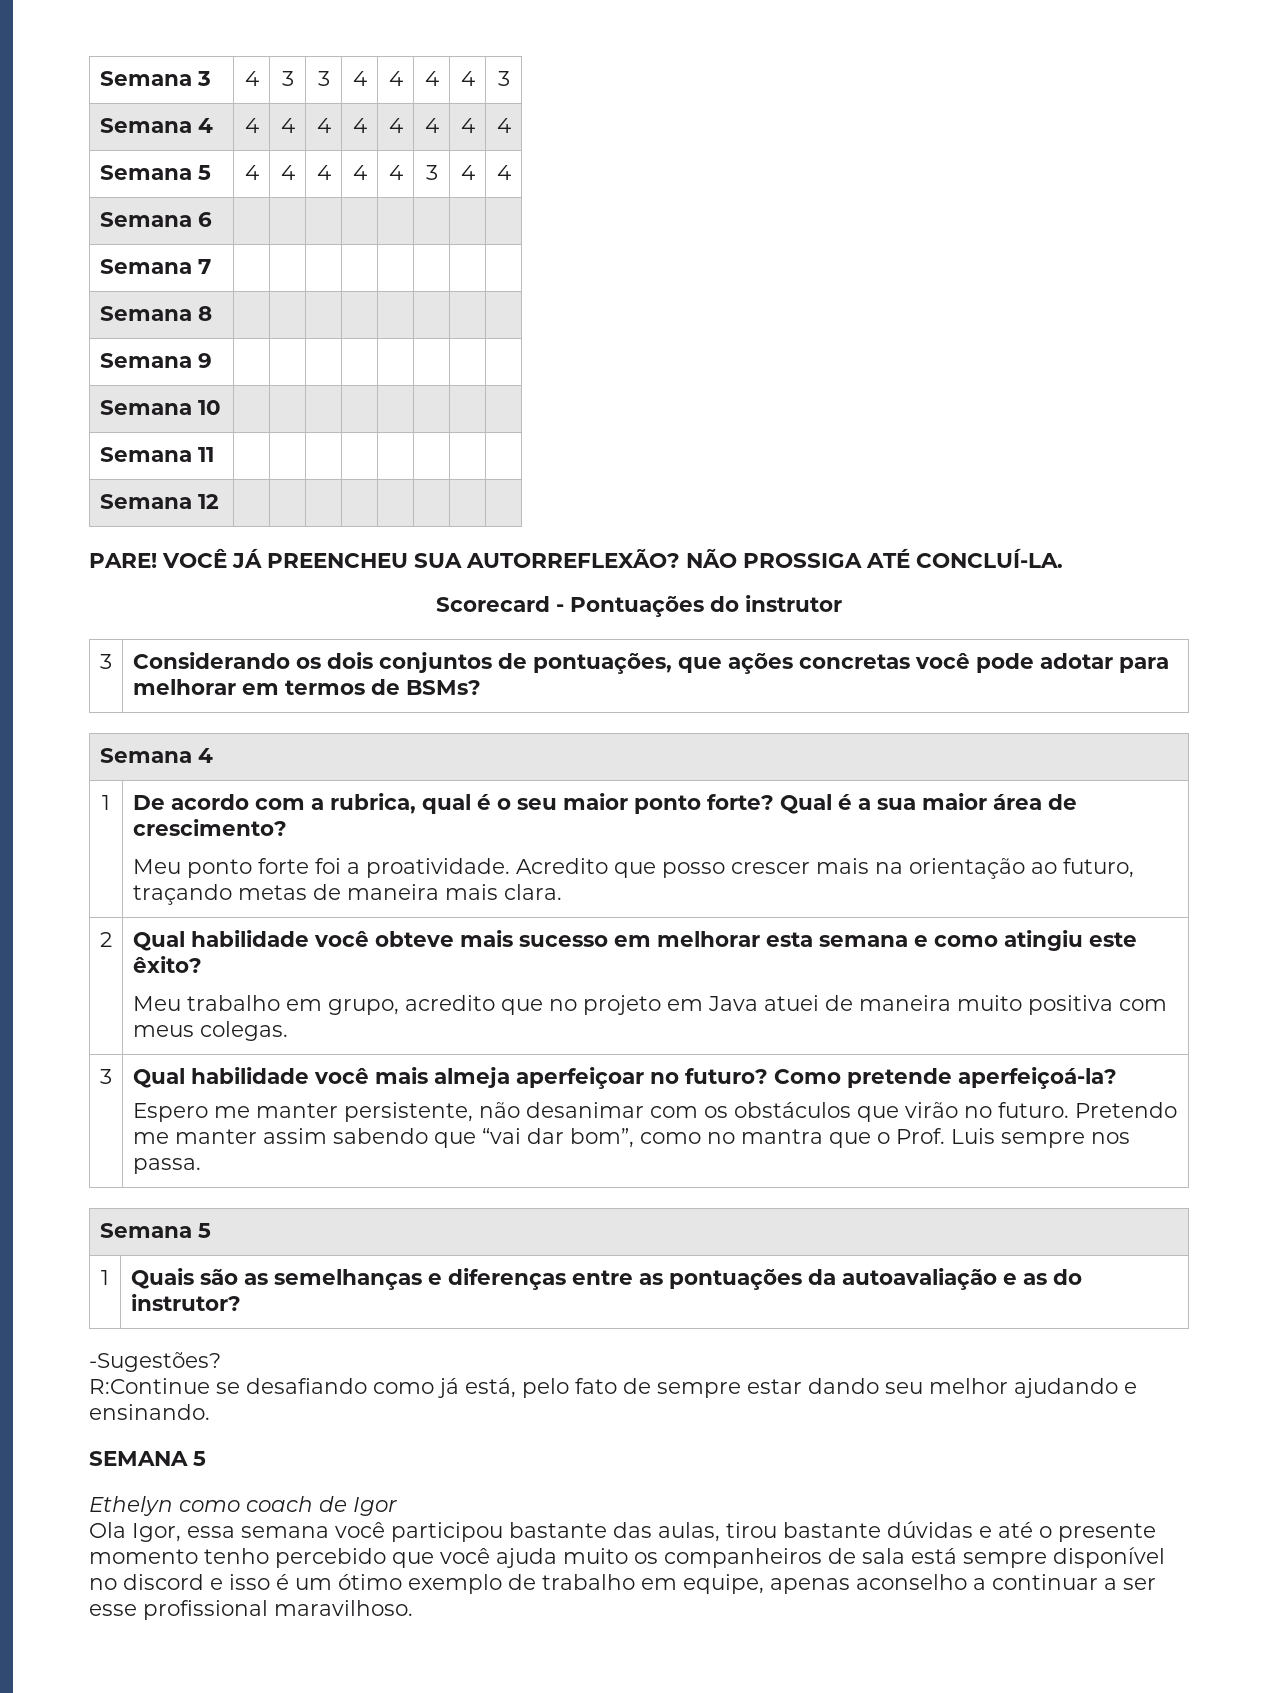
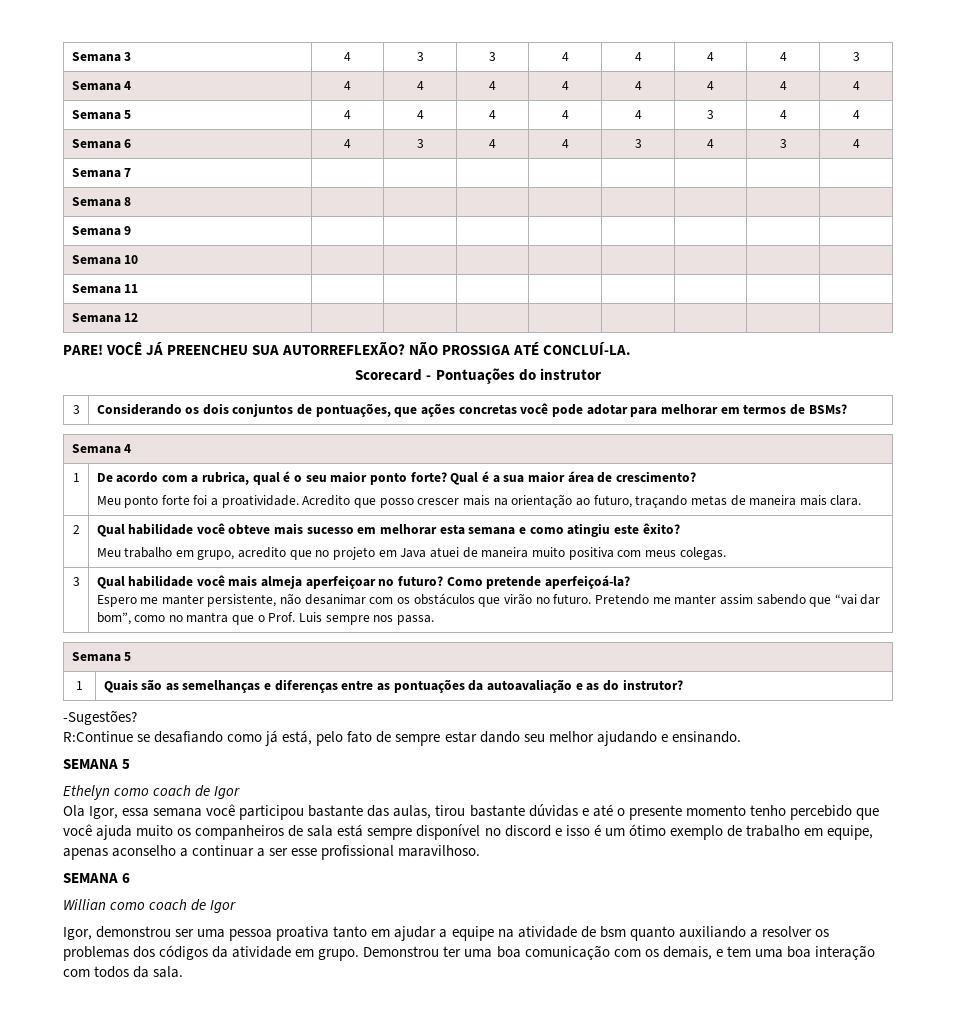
(212, 219) | | | | | | | -> [344,139,351,148] [416,139,424,148] [489,139,496,148] [561,139,569,148] [634,139,642,148] [707,139,714,148] [779,139,787,148] [852,139,860,148] 4 | 3 | 4 | 4 | 3 | 4 | 3 | 4
(413, 1608) none -> [63,873,131,883] [63,899,237,913] [63,926,829,941] [63,945,875,961] [63,966,184,978] // SEMANA 6 // Willian como coach de Igor // Igor, demonstrou ser uma pessoa proativa tanto em ajudar a equipe na atividade de bsm quanto auxiliando a resolver os problemas dos códigos da atividade em grupo. Demonstrou ter uma boa comunicação com os demais, e tem uma boa interação com todos da sala.

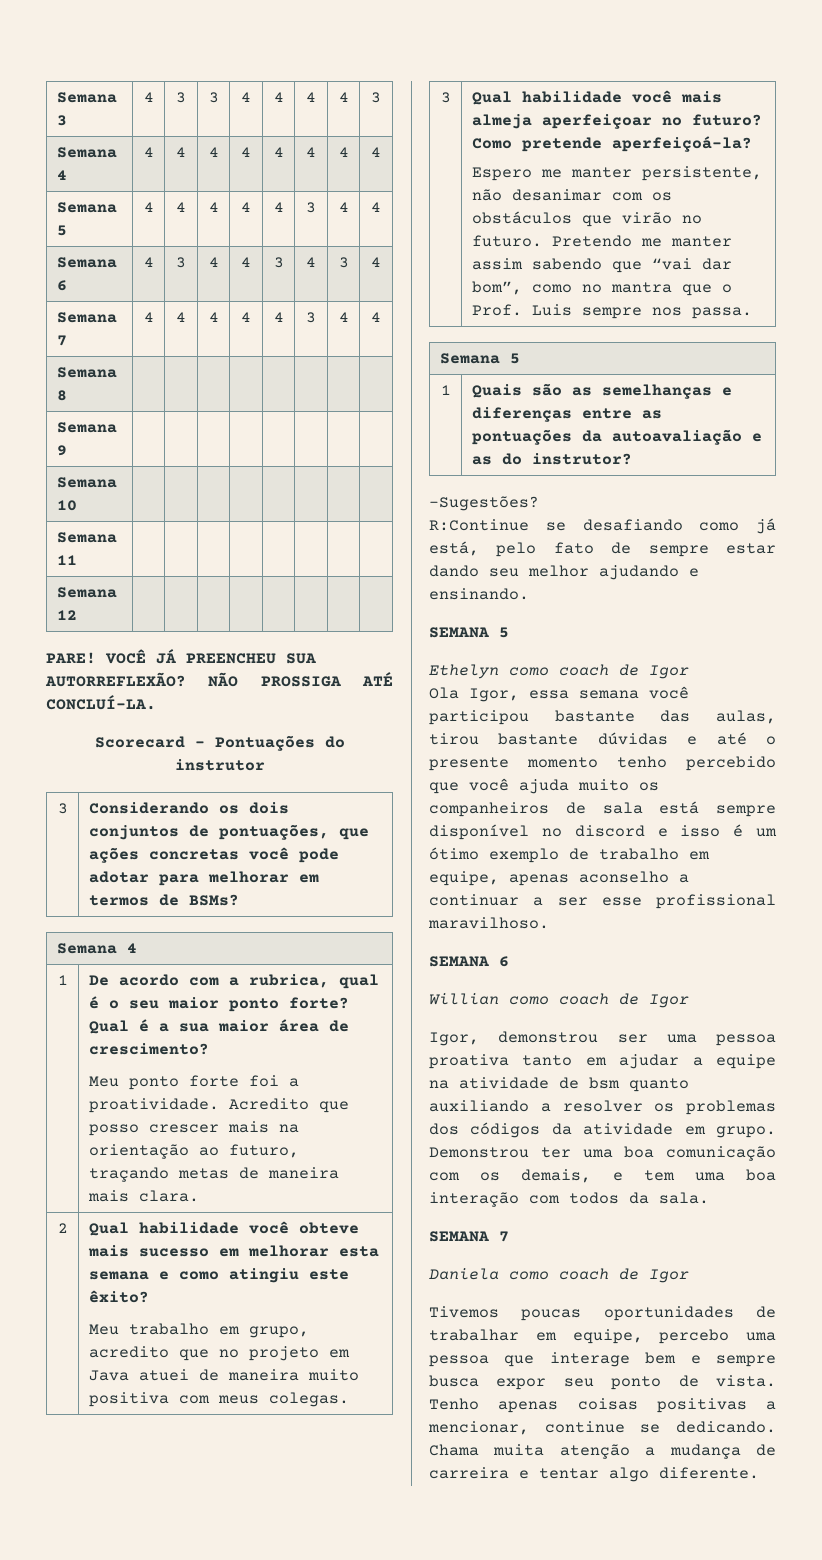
(132, 172) | | | | | | | -> [143,312,154,322] [176,312,186,322] [208,312,219,322] [241,312,251,322] [273,312,284,322] [306,312,316,323] [338,312,349,322] [371,312,381,322] 4 | 4 | 4 | 4 | 4 | 3 | 4 | 4
(184, 972) none -> [429,1231,509,1242] [429,1268,689,1283] [429,1306,776,1321] [429,1329,776,1344] [429,1352,776,1367] [429,1375,776,1390] [429,1398,776,1413] [428,1421,776,1435] [429,1444,776,1459] [429,1467,759,1482] // SEMANA 7 // Daniela como coach de Igor // Tivemos poucas oportunidades de trabalhar em equipe, percebo uma pessoa que interage bem e sempre busca expor seu ponto de vista. Tenho apenas coisas positivas a mencionar, continue se dedicando. Chama muita atenção a mudança de carreira e tentar algo diferente.

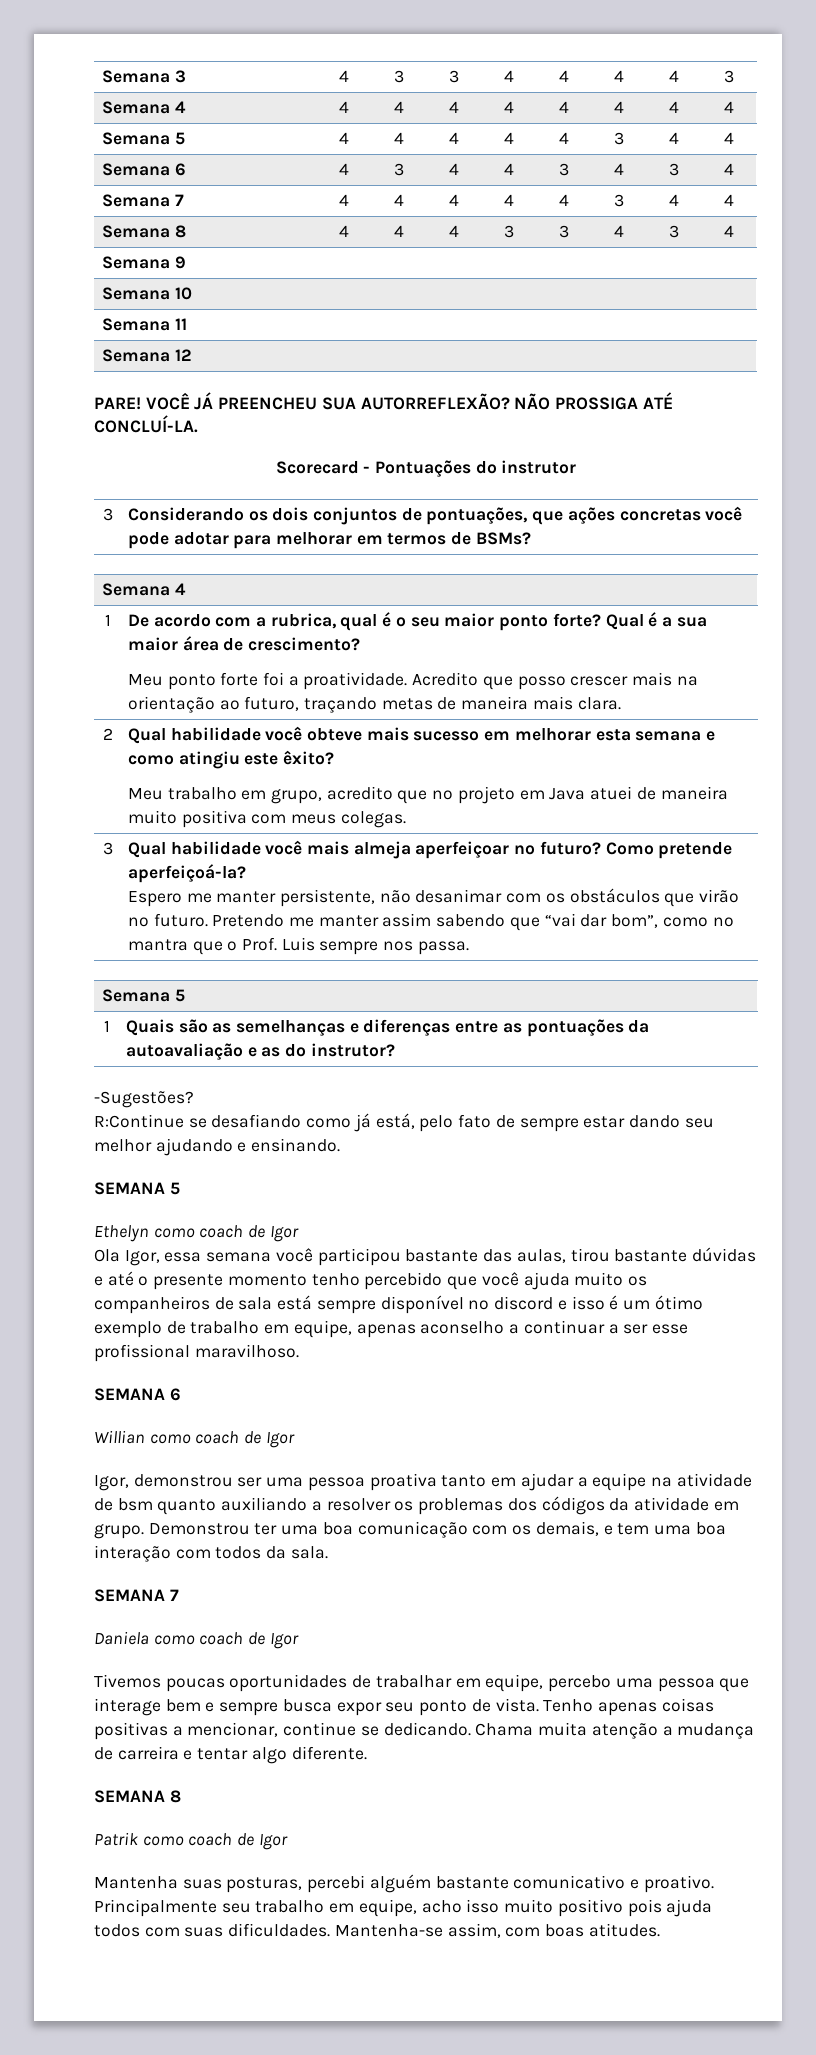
(67, 395) | | | | | | | -> [339,225,349,237] [394,225,404,237] [449,225,459,237] [504,225,514,238] [559,225,569,238] [614,225,624,237] [669,225,679,238] [724,225,734,237] 4 | 4 | 4 | 3 | 3 | 4 | 3 | 4
(759, 1473) none -> [94,1790,181,1803] [94,1832,288,1850] [94,1874,714,1893] [94,1899,713,1917] [94,1923,660,1938] // SEMANA 8 // Patrik como coach de Igor // Mantenha suas posturas, percebi alguém bastante comunicativo e proativo. Principalmente seu trabalho em equipe, acho isso muito positivo pois ajuda todos com suas dificuldades. Mantenha-se assim, com boas atitudes.

